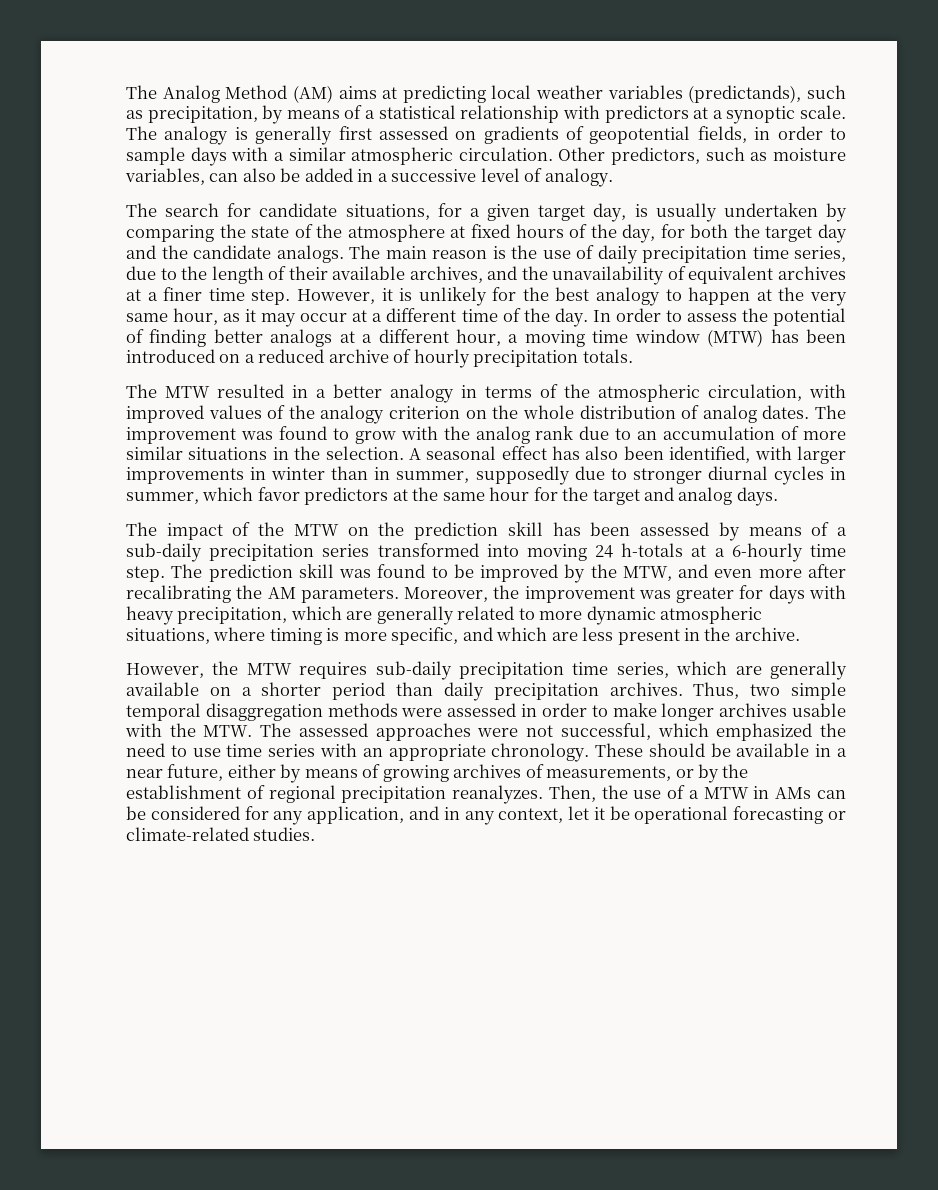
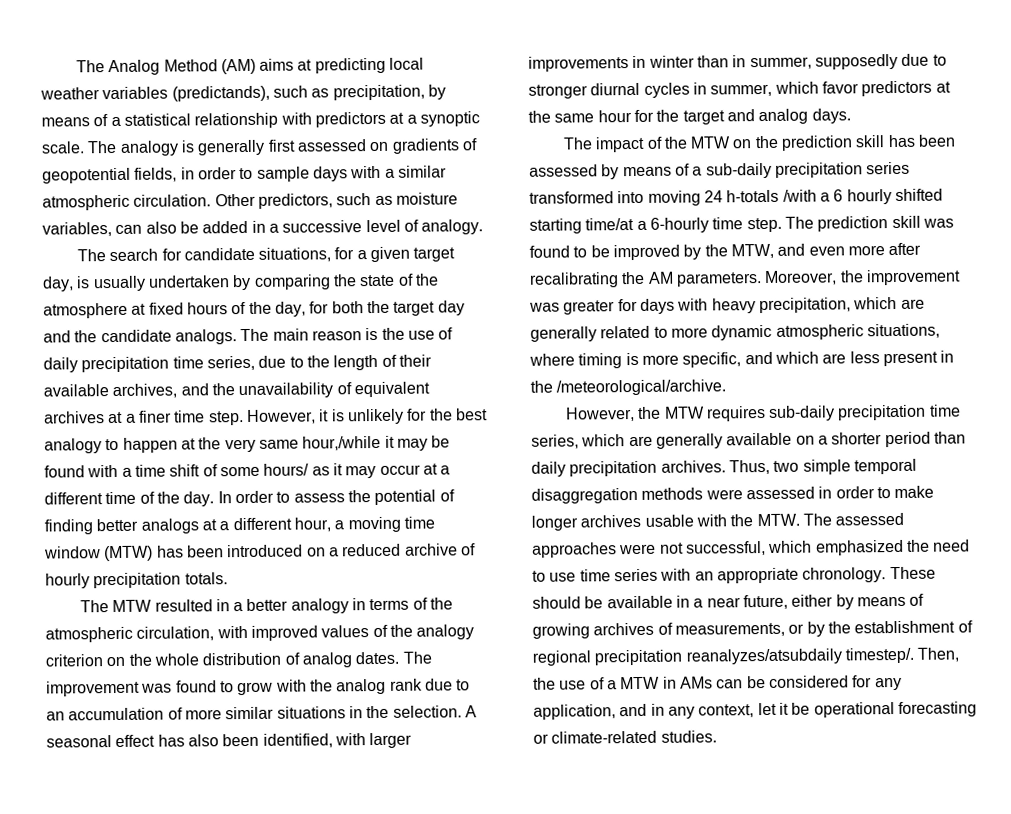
[173,308,219,325] hour, -> [302,435,451,451] [44,463,310,478] hour,/while it may be found with a time shift of some hours/
[691,545,707,557] at -> [782,188,943,205] [529,218,635,234] /with a 6 hourly shifted starting time/at
[734,627,800,641] archive. -> [556,379,727,396] /meteorological/archive.
[452,785,544,804] reanalyzes. -> [685,647,914,665] reanalyzes/atsubdaily timestep/.

